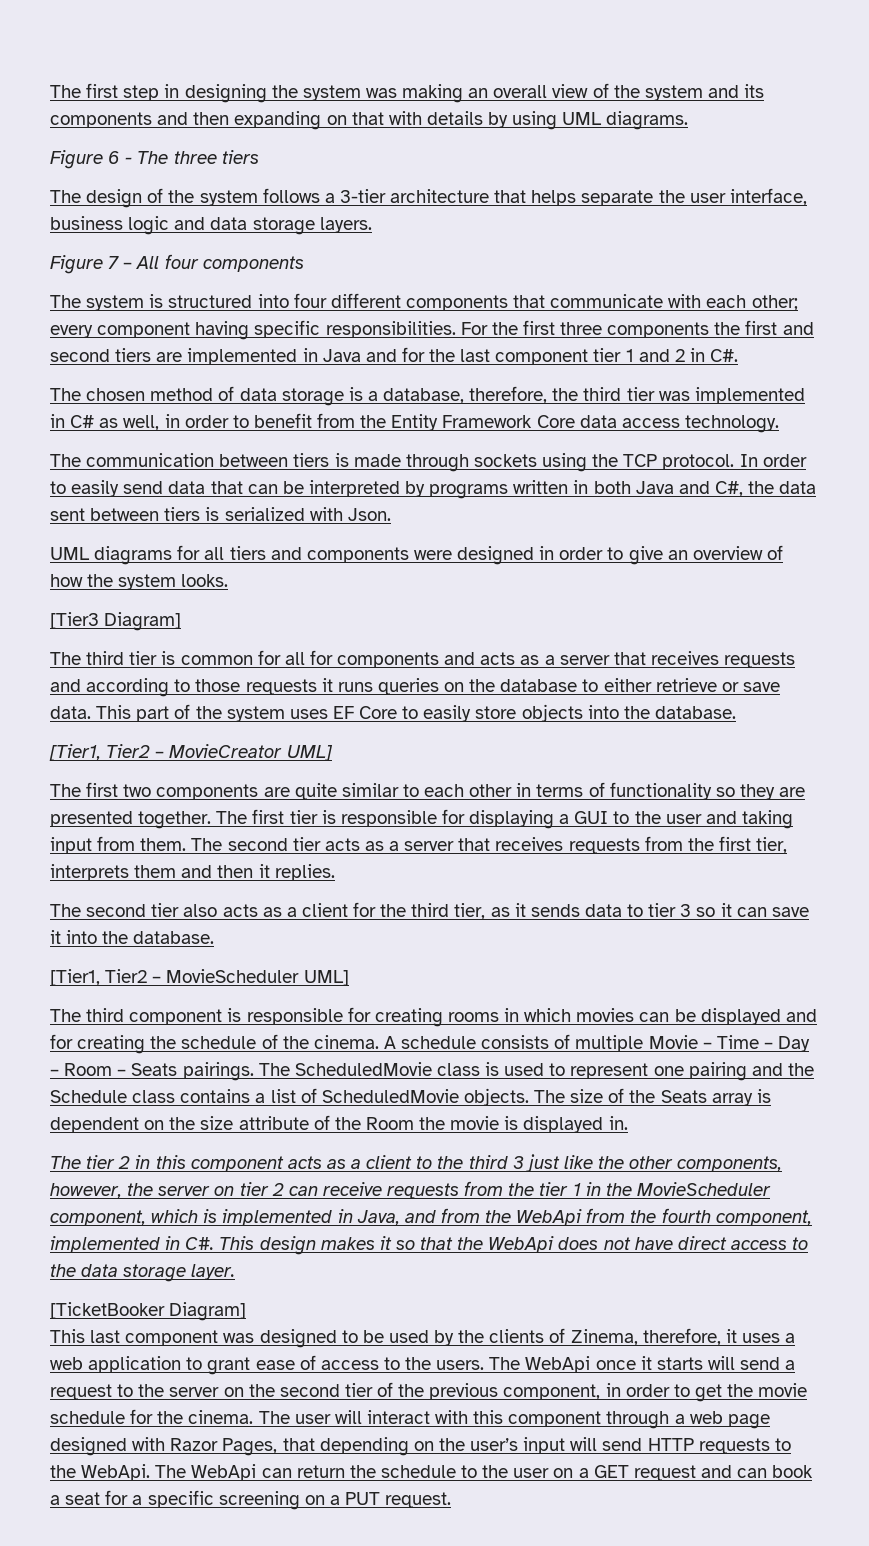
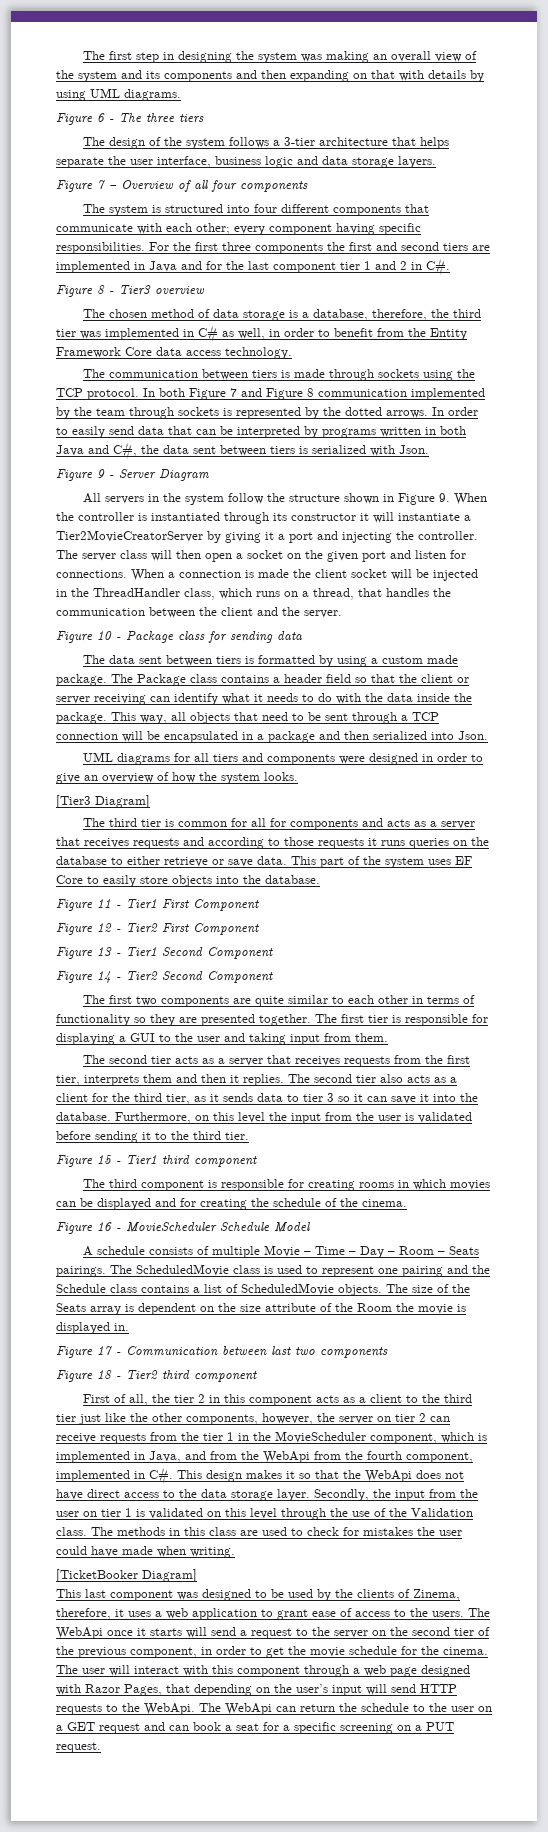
[136,256,160,269] All -> [121,180,208,192] Overview of all
(739, 355) none -> [56,285,205,297] // Figure 8 - Tier3 overview
(758, 460) none -> [159,388,485,400] [56,407,444,419] both Figure 7 and Figure 8 communication implemented by the team through sockets is represented by the dotted arrows. In
(391, 514) none -> [56,469,209,481] [83,493,488,505] [56,512,471,524] [56,530,478,543] [56,550,466,562] [56,569,478,581] [56,588,451,600] [56,607,342,618] [56,631,302,643] [83,655,459,667] [56,674,469,686] [56,693,472,705] [56,712,439,724] [56,731,488,743] // Figure 9 - Server Diagram // All servers in the system follow the structure shown in Figure 9. When the controller is instantiated through its constructor it will instantiate a Tier2MovieCreatorServer by giving it a port and injecting the controller. The server class will then open a socket on the given port and listen for connections. When a connection is made the client socket will be injected in the ThreadHandler class, which runs on a thread, that handles the communication between the client and the server. // Figure 10 - Package class for sending data // The data sent between tiers is formatted by using a custom made package. The Package class contains a header field so that the client or server receiving can identify what it needs to do with the data inside the package. This way, all objects that need to be sent through a TCP connection will be encapsulated in a package and then serialized into Json.
[49,744,333,761] [Tier1, Tier2 – MovieCreator UML] -> [56,899,259,911] [56,923,259,935] [56,947,273,959] [56,971,273,983] Figure 11 - Tier1 First Component // Figure 12 - Tier2 First Component // Figure 13 - Tier1 Second Component // Figure 14 - Tier2 Second Component
(187, 844) none -> (388, 1037) //
(335, 872) // -> (284, 1080) none
[50,969,349,986] // [Tier1, Tier2 – MovieScheduler UML] -> [115,1112,472,1124] [56,1131,249,1143] [56,1155,257,1167] Furthermore, on this level the input from the user is validated before sending it to the third tier. // Figure 15 - Tier1 third component
(379, 1042) none -> [56,1222,310,1234] // Figure 16 - MovieScheduler Schedule Model //
[50,1156,81,1169] The -> [56,1346,388,1358] [56,1370,257,1382] [83,1394,171,1406] Figure 17 - Communication between last two components // Figure 18 - Tier2 third component // First of all, the
[512,1156,524,1169] 3 -> [56,1414,76,1422] tier
(236, 1272) none -> [314,1489,478,1501] [56,1508,473,1520] [56,1527,462,1536] [56,1546,235,1558] Secondly, the input from the user on tier 1 is validated on this level through the use of the Validation class. The methods in this class are used to check for mistakes the user could have made when writing.

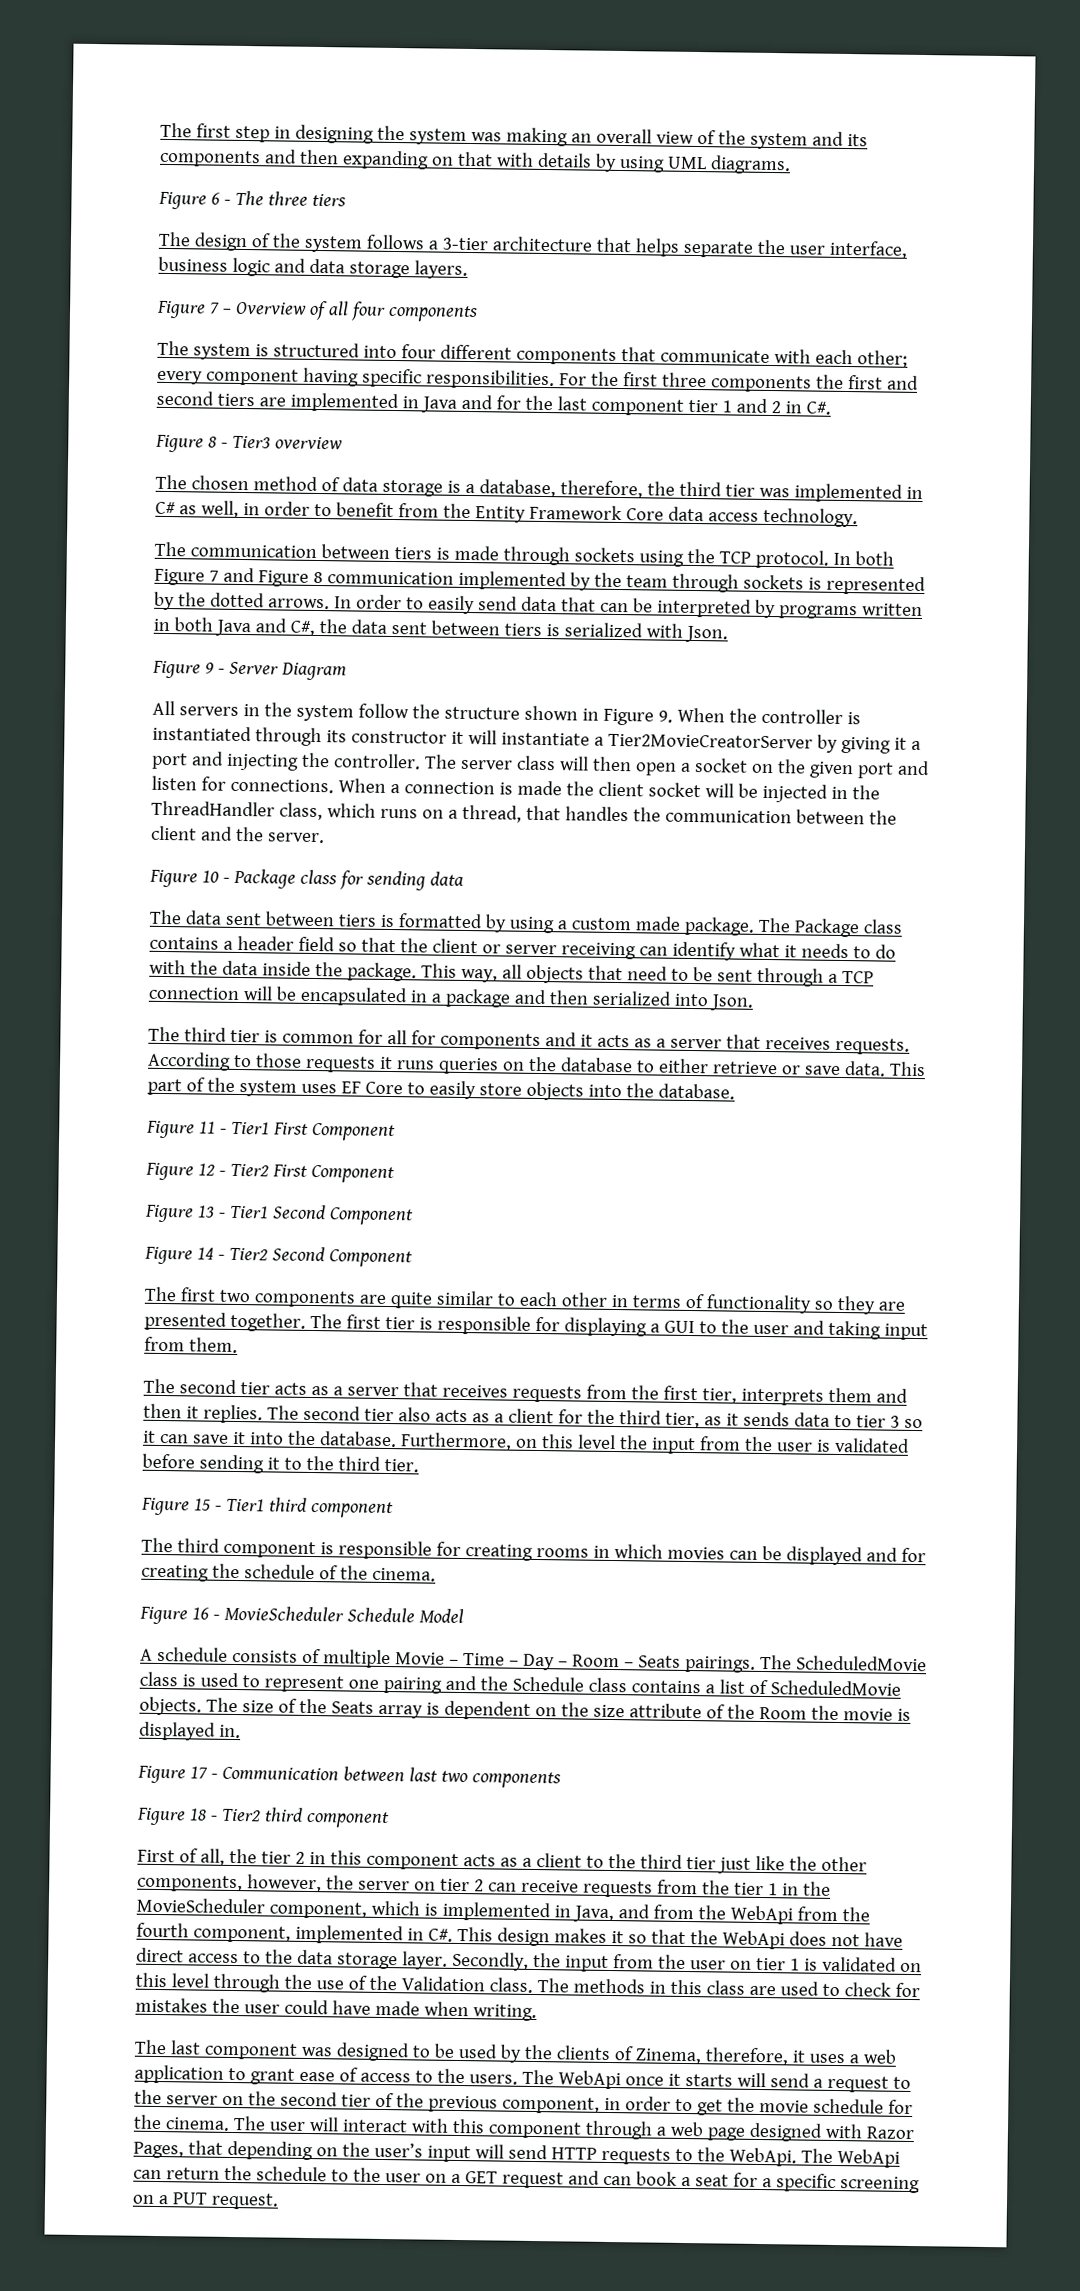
[83,752,484,765] [56,772,298,784] [56,795,150,808] // UML diagrams for all tiers and components were designed in order to give an overview of how the system looks. // [Tier3 Diagram] -> (754, 1002) none
[387,819,476,829] [56,837,264,849] acts as a server that receives requests and according -> [579,1034,910,1055] [147,1051,231,1071] it acts as a server that receives requests. According
[56,1569,197,1582] [56,1589,81,1598] [TicketBooker Diagram] // This -> [134,2039,167,2055] The

